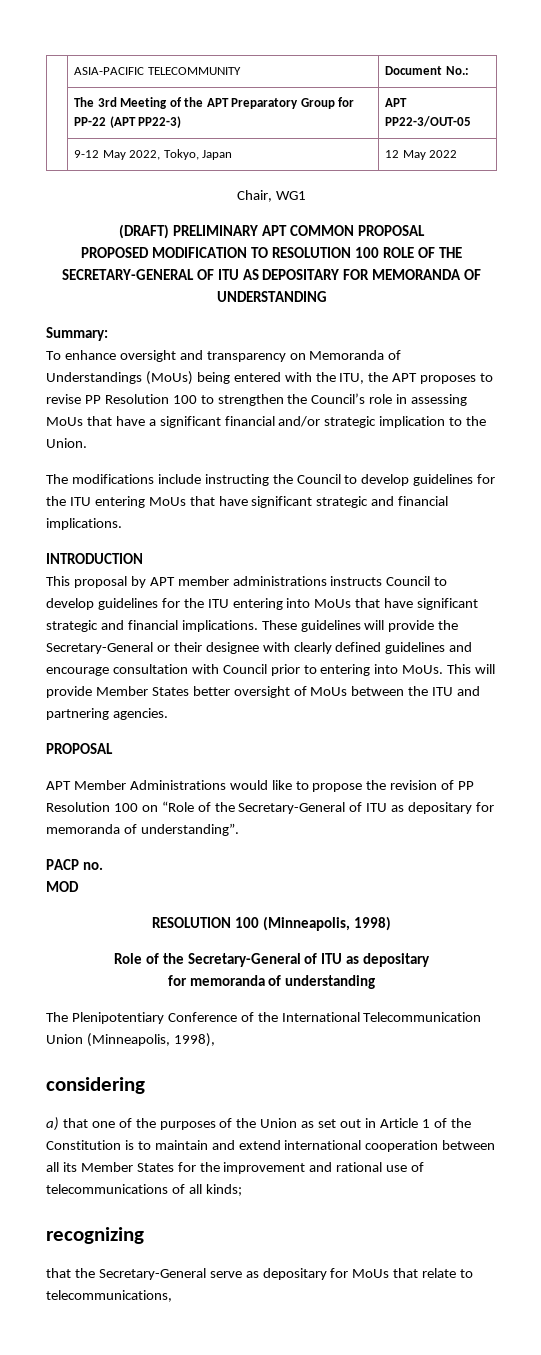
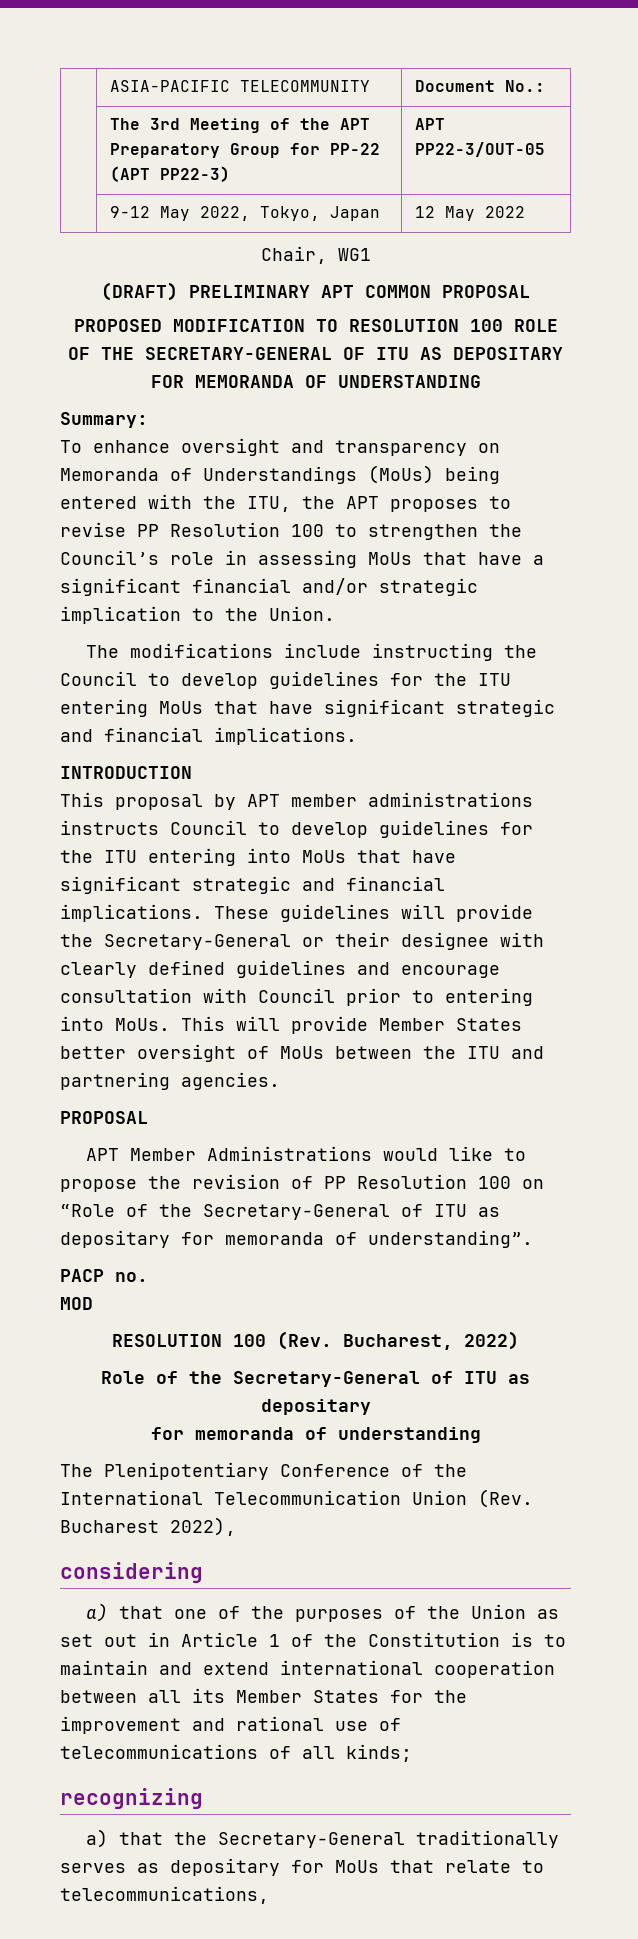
[262,916,391,931] (Minneapolis, 1998) -> [277,1331,519,1350] (Rev. Bucharest, 2022)
[86,1033,215,1047] (Minneapolis, 1998), -> [478,1489,533,1508] [60,1517,236,1536] (Rev. Bucharest 2022),
(144, 1235) none -> [86,1829,109,1848] a)
[209,1271,242,1278] serve -> [416,1830,560,1848] [60,1863,126,1873] traditionally serves

